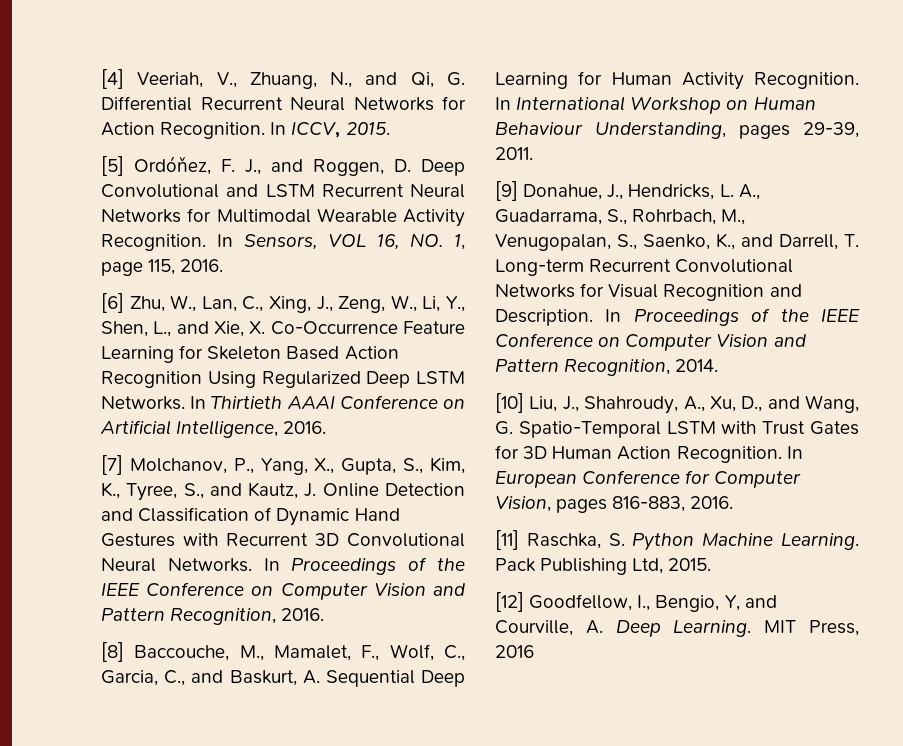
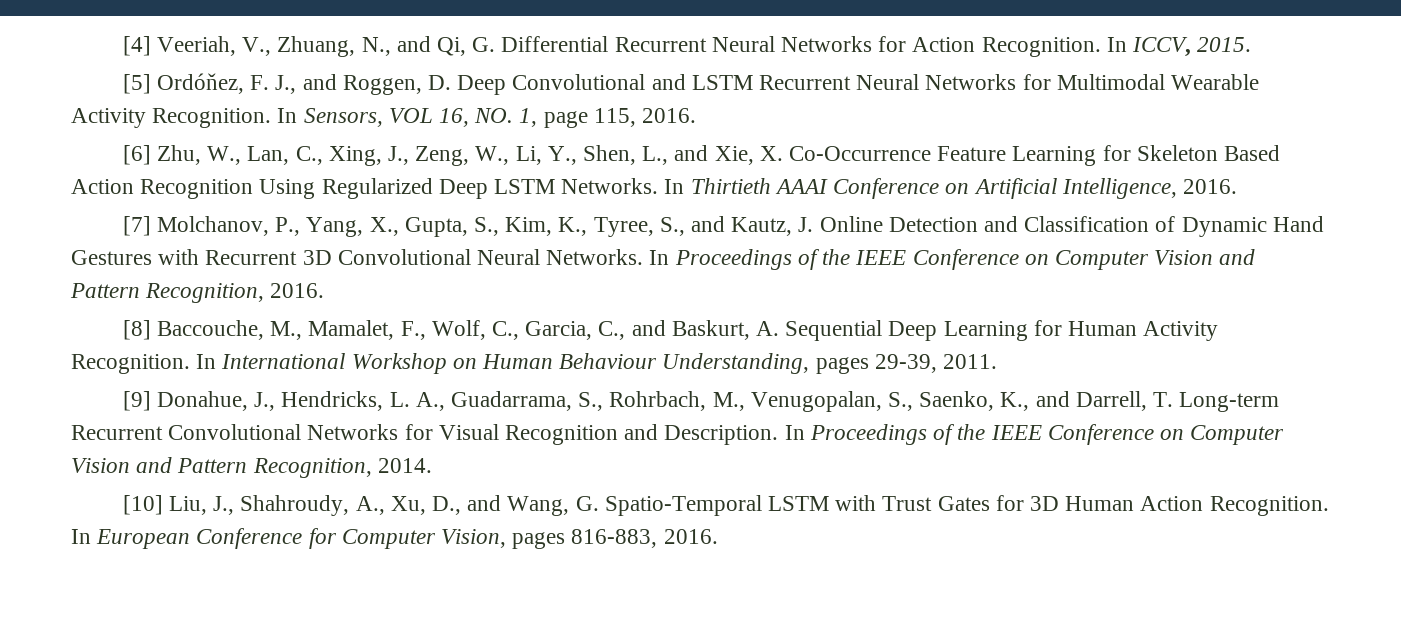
[495,530,859,551] [495,558,712,575] [495,592,777,612] [495,620,859,637] [495,645,534,658] // [11] Raschka, S. Python Machine Learning. Pack Publishing Ltd, 2015. // [12] Goodfellow, I., Bengio, Y, and Courville, A. Deep Learning. MIT Press, 2016 -> (718, 536) none

